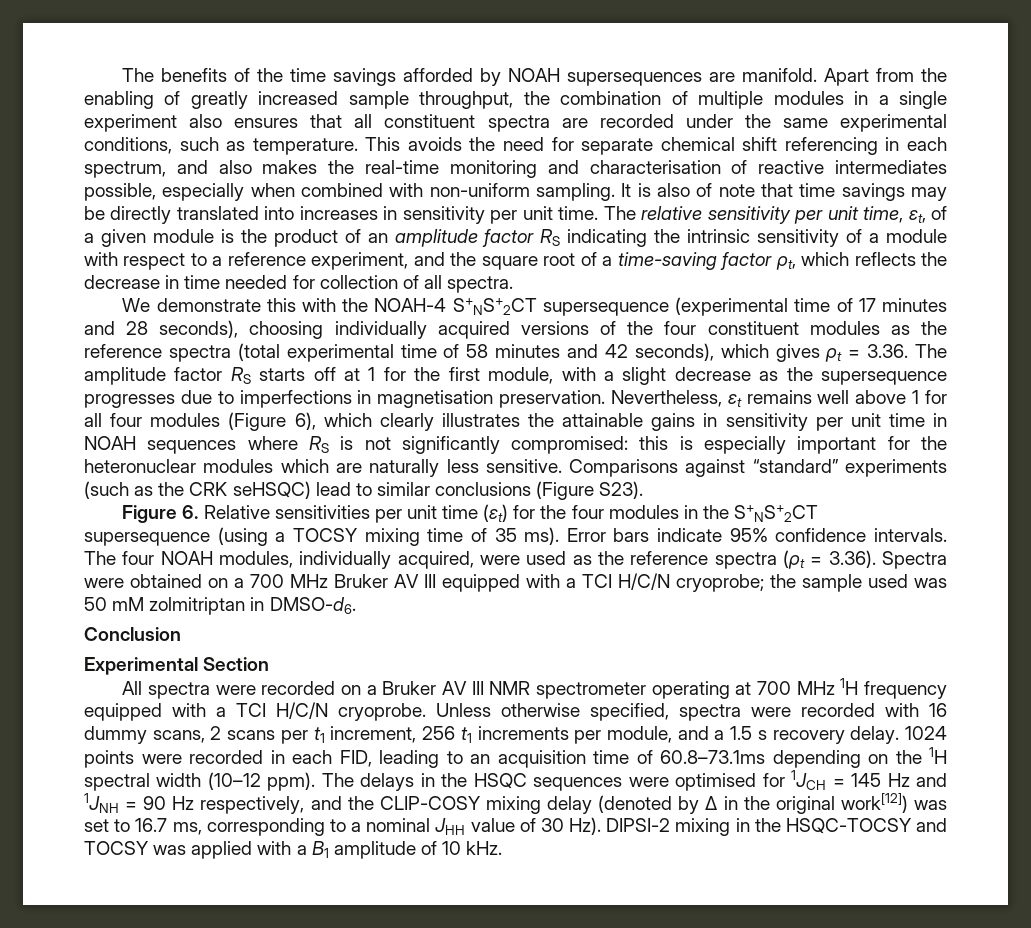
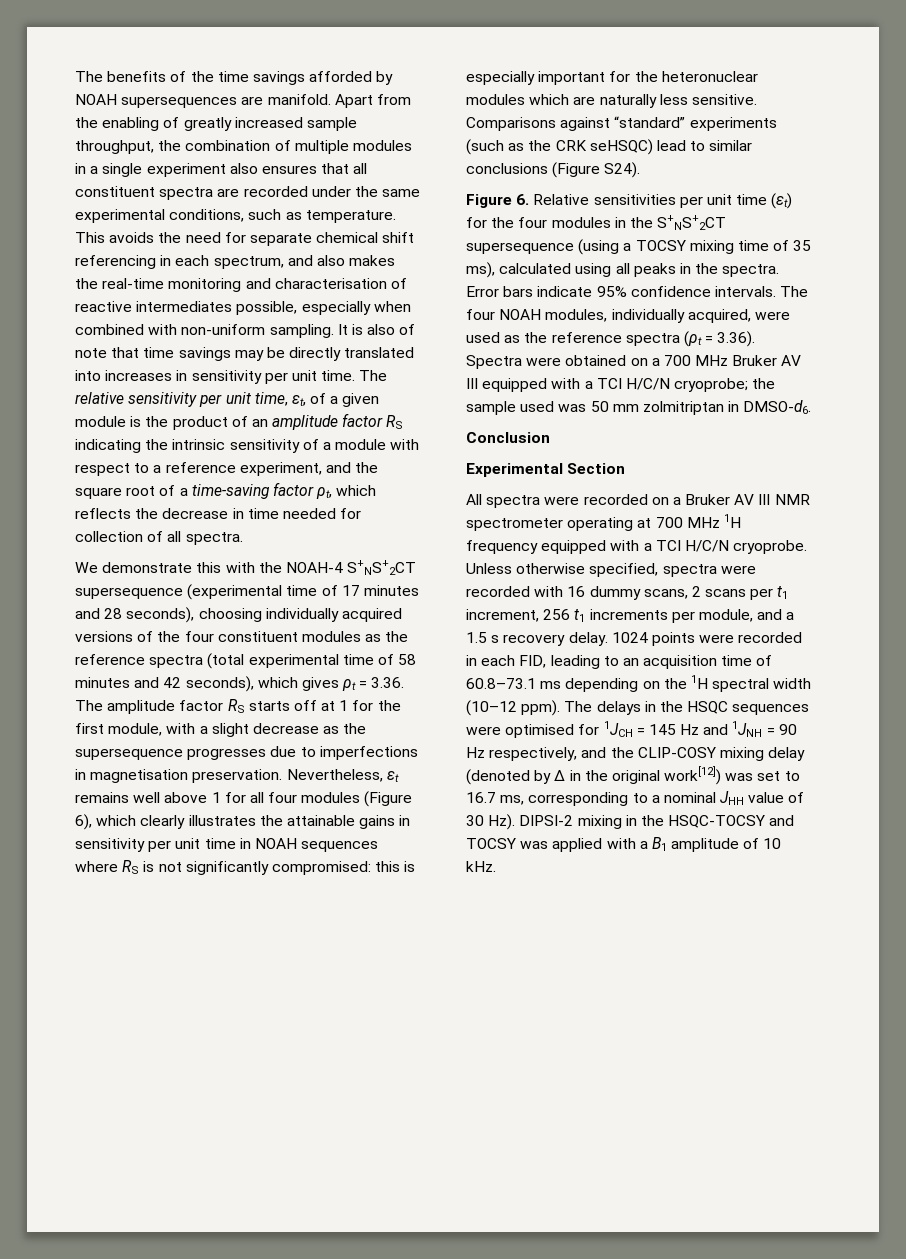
[599,481,644,499] S23). -> [604,162,641,178] S24).
[524,527,560,545] ms). -> [466,262,780,278] ms), calculated using all peaks in the spectra.
[112,597,145,611] mM -> [612,404,639,412] mm
[660,750,765,764] 60.8–73.1ms -> [466,678,562,689] 60.8–73.1 ms

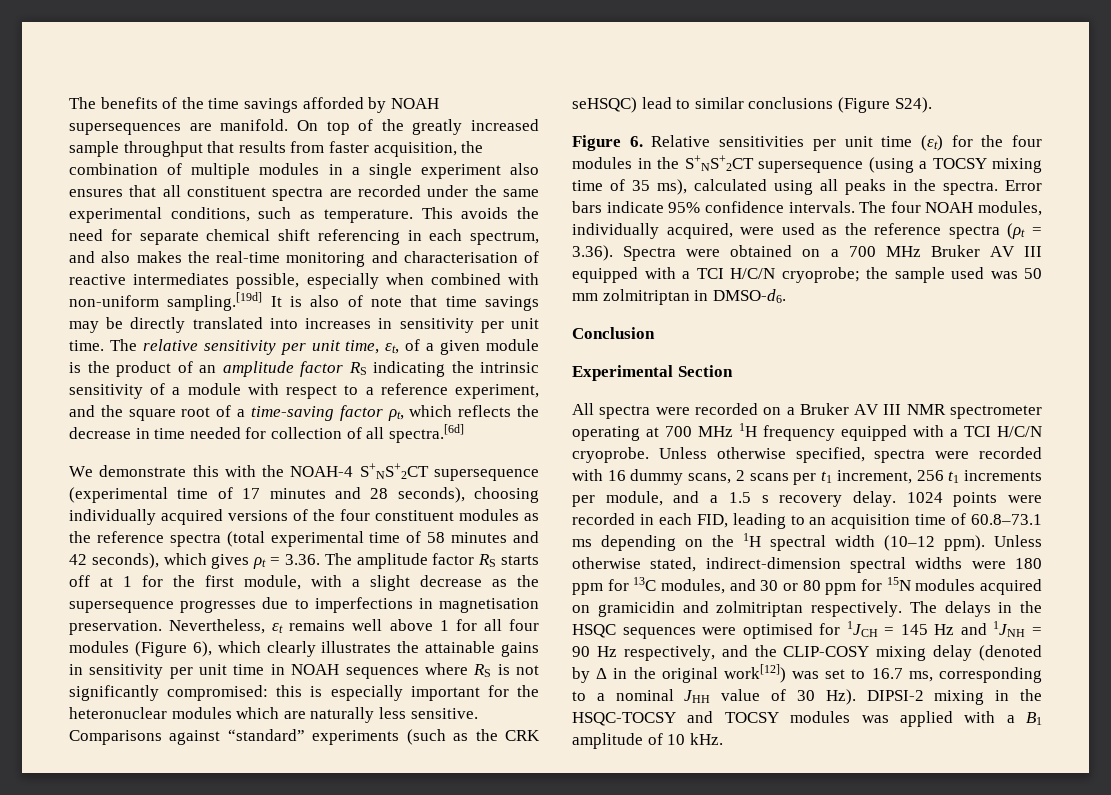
[334,94,411,108] [75,117,357,131] [75,140,154,154] Apart from the enabling of greatly increased sample throughput, -> [296,119,539,135] [69,141,457,157] On top of the greatly increased sample throughput that results from faster acquisition,
[269,324,334,338] sampling. -> [167,292,263,311] sampling.[19d]
[185,532,243,545] spectra. -> [388,424,464,443] spectra.[6d]
(561, 708) none -> [994,535,1042,547] [572,557,1042,573] [572,577,1042,595] [572,601,902,617] Unless otherwise stated, indirect-dimension spectral widths were 180 ppm for 13C modules, and 30 or 80 ppm for 15N modules acquired on gramicidin and zolmitriptan respectively.
(516, 843) none -> [790,711,851,723] modules

